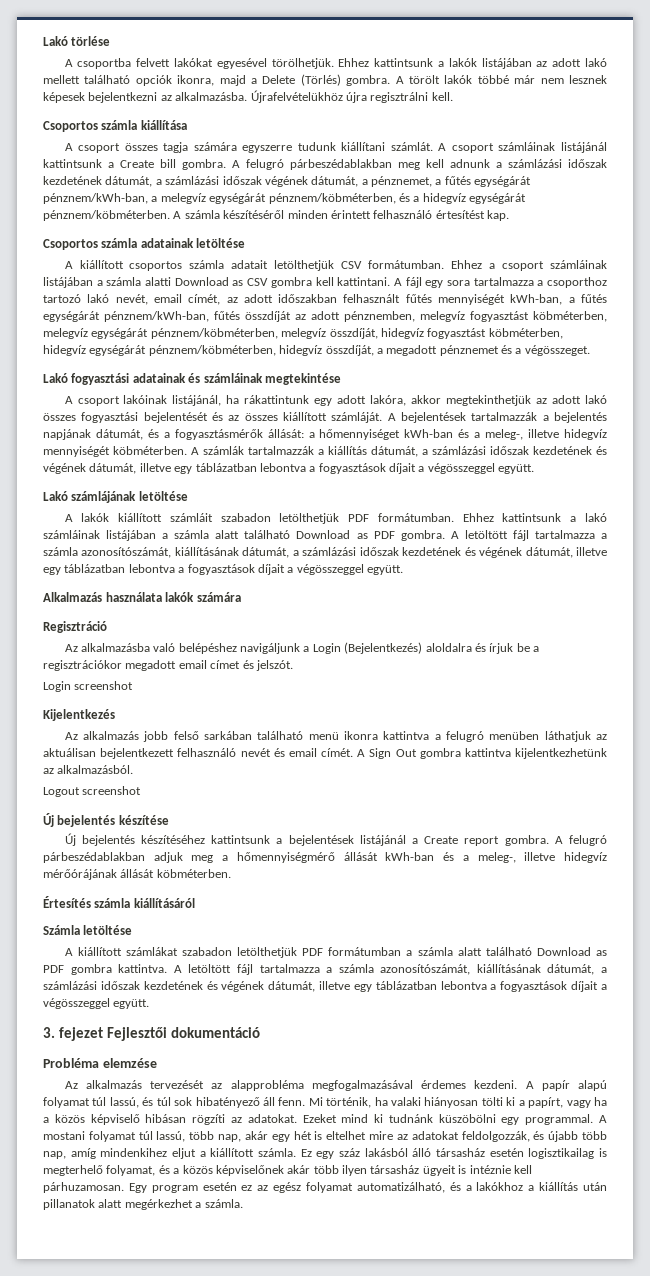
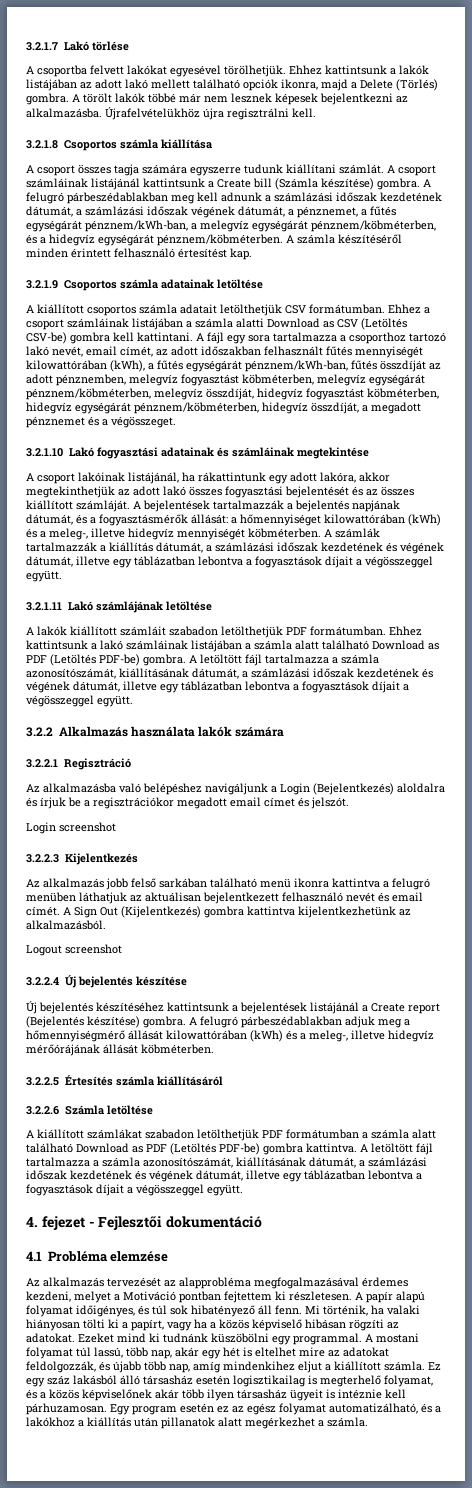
(43, 41) none -> [26,42,58,51] 3.2.1.7
(453, 96) none -> [26,140,58,149] 3.2.1.8
(176, 163) none -> [275,178,374,190] (Számla készítése)
(509, 215) none -> [26,280,58,289] 3.2.1.9
(269, 282) none -> [361,318,407,330] [26,332,67,344] (Letöltés CSV-be)
[510,294,563,305] kWh-ban, -> [26,360,145,372] kilowattórában (kWh),
(590, 350) none -> [26,448,63,457] 3.2.1.10
[404,429,454,438] kWh-ban -> [324,514,441,526] kilowattórában (kWh)
(535, 469) none -> [26,602,62,611] 3.2.1.11
(395, 535) none -> [50,654,140,666] (Letöltés PDF-be)
(403, 570) none -> [26,727,53,737] 3.2.2
(241, 597) none -> [26,759,58,768] 3.2.2.1
(134, 685) none -> [26,854,59,863] 3.2.2.3
(417, 753) none -> [121,906,201,918] (Kijelentkezés)
(142, 790) none -> [26,977,59,986] 3.2.2.4
(500, 841) none -> [26,1016,140,1028] (Bejelentés készítése)
[385,852,435,861] kWh-ban -> [166,1030,283,1042] kilowattórában (kWh)
(231, 873) none -> [26,1077,59,1086] 3.2.2.5
(195, 903) none -> [26,1106,59,1115] 3.2.2.6
(64, 969) none -> [170,1143,260,1155] (Letöltés PDF-be)
[43,1027,103,1041] 3. fejezet -> [26,1216,95,1230] 4. fejezet -
(260, 1032) none -> [26,1251,42,1261] 4.1
[474,1080,518,1089] kezdeni. -> [26,1291,352,1303] kezdeni, melyet a Motiváció pontban fejtettem ki részletesen.
[92,1097,139,1108] túl lassú, -> [76,1305,135,1317] időigényes,

